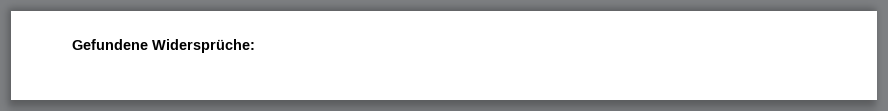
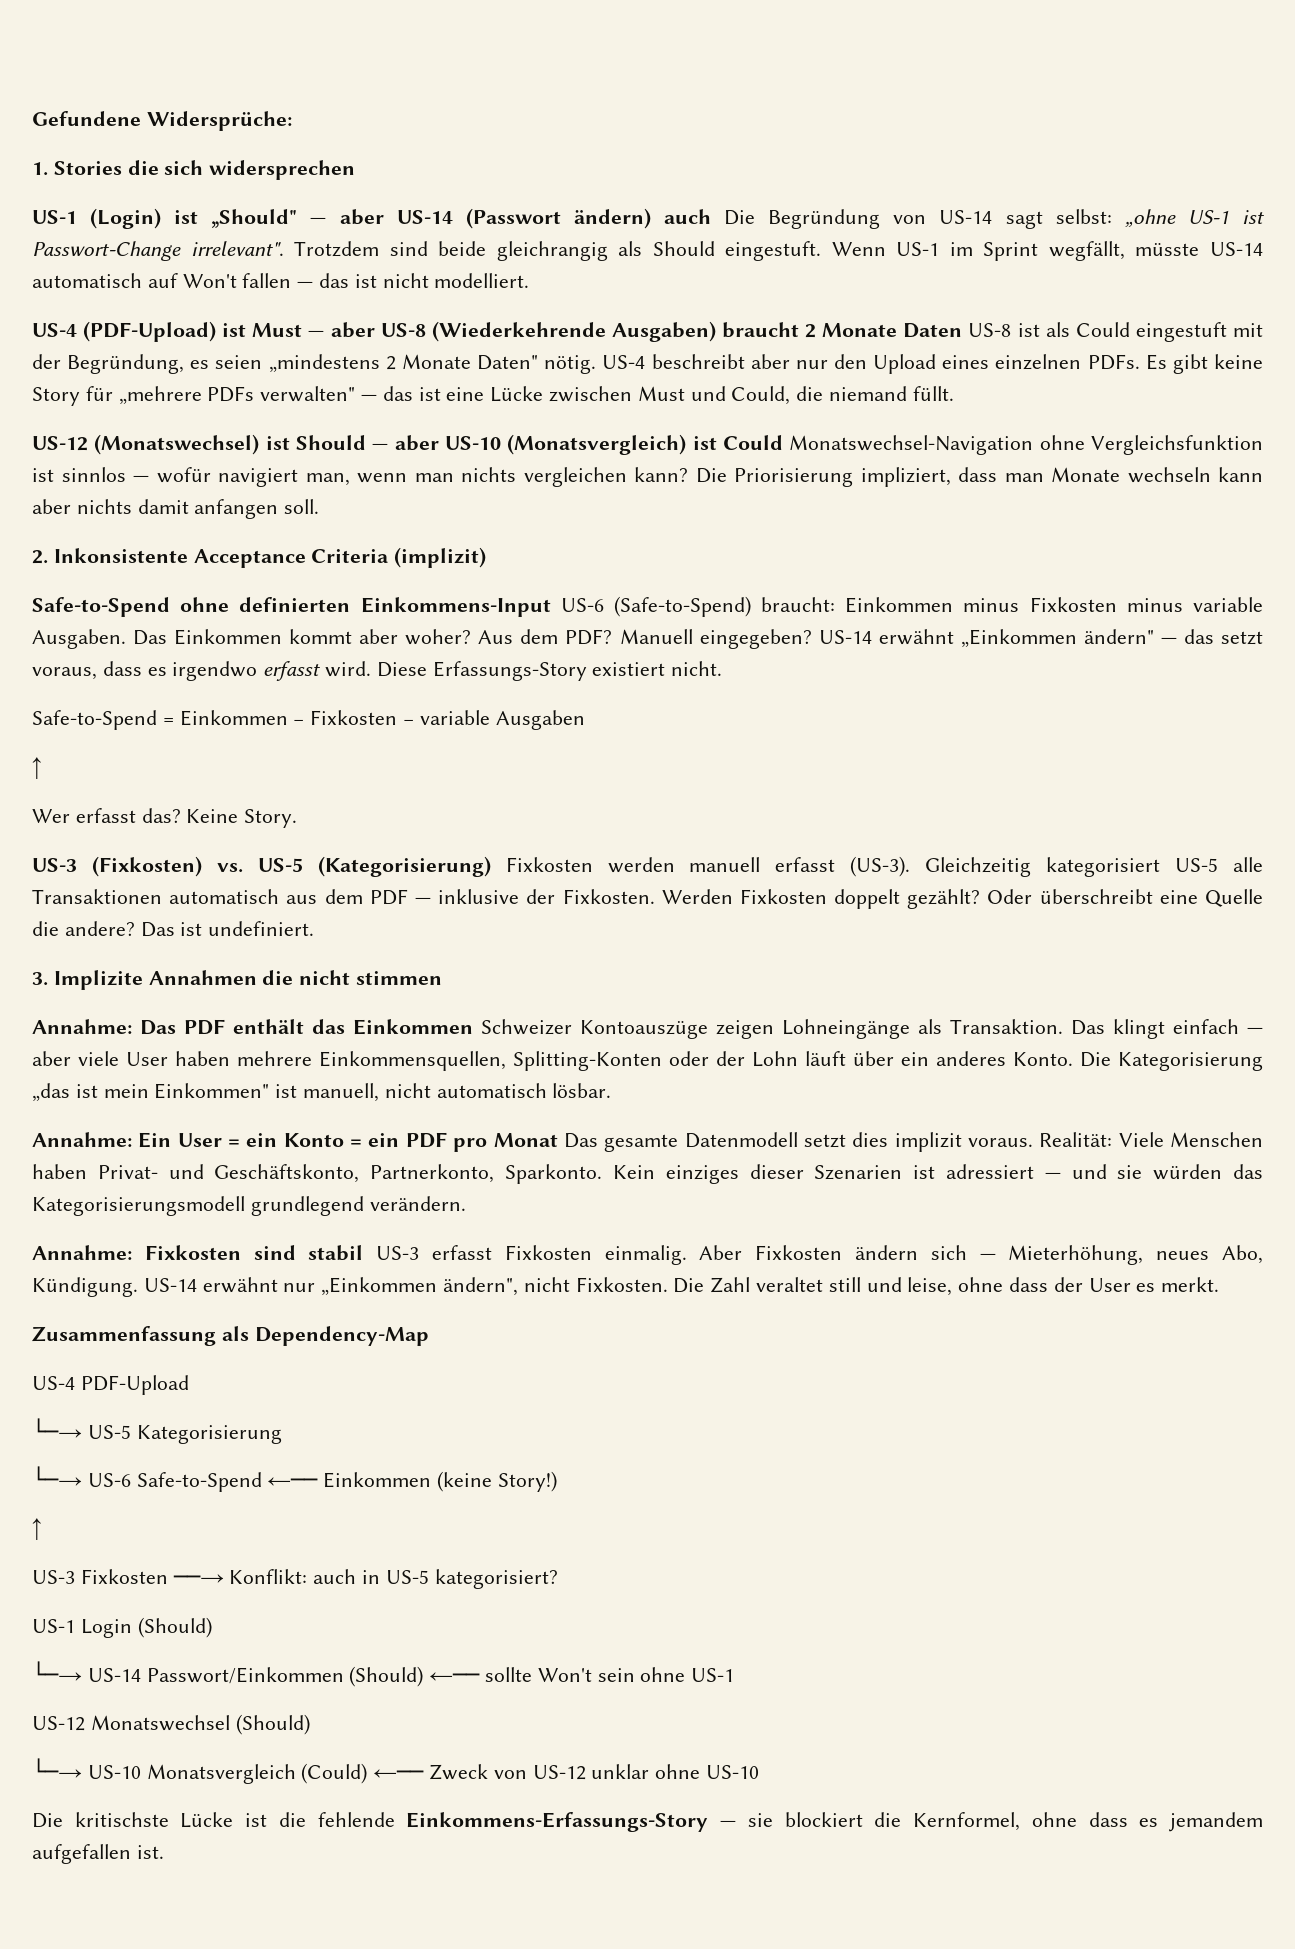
(255, 46) none -> [32,160,356,180] [32,208,1264,229] [32,241,1263,261] [32,273,530,288] [32,321,1263,342] [32,354,1263,374] [32,386,954,406] [32,434,1263,455] [32,467,1263,487] [32,499,320,519] [32,547,487,568] [32,596,1263,617] [32,629,1263,649] [32,661,723,681] [32,710,585,730] [32,757,41,779] [32,808,298,828] [32,856,1263,877] [32,889,1263,909] [32,921,315,937] [32,970,443,990] [32,1019,1263,1039] [32,1051,1263,1071] [32,1083,612,1102] [32,1132,1263,1152] [32,1164,1263,1184] [32,1196,466,1216] [32,1245,1263,1265] [32,1277,1220,1297] [32,1326,429,1346] [32,1375,189,1395] [32,1418,282,1444] [32,1466,557,1492] [32,1518,41,1540] [32,1569,558,1589] [32,1617,212,1638] [32,1661,735,1687] [32,1714,310,1735] [32,1758,760,1784] [32,1812,1264,1832] [32,1844,164,1864] // 1. Stories die sich widersprechen // US-1 (Login) ist „Should" — aber US-14 (Passwort ändern) auch Die Begründung von US-14 sagt selbst: „ohne US-1 ist Passwort-Change irrelevant". Trotzdem sind beide gleichrangig als Should eingestuft. Wenn US-1 im Sprint wegfällt, müsste US-14 automatisch auf Won't fallen — das ist nicht modelliert. // US-4 (PDF-Upload) ist Must — aber US-8 (Wiederkehrende Ausgaben) braucht 2 Monate Daten US-8 ist als Could eingestuft mit der Begründung, es seien „mindestens 2 Monate Daten" nötig. US-4 beschreibt aber nur den Upload eines einzelnen PDFs. Es gibt keine Story für „mehrere PDFs verwalten" — das ist eine Lücke zwischen Must und Could, die niemand füllt. // US-12 (Monatswechsel) ist Should — aber US-10 (Monatsvergleich) ist Could Monatswechsel-Navigation ohne Vergleichsfunktion ist sinnlos — wofür navigiert man, wenn man nichts vergleichen kann? Die Priorisierung impliziert, dass man Monate wechseln kann aber nichts damit anfangen soll. // 2. Inkonsistente Acceptance Criteria (implizit) // Safe-to-Spend ohne definierten Einkommens-Input US-6 (Safe-to-Spend) braucht: Einkommen minus Fixkosten minus variable Ausgaben. Das Einkommen kommt aber woher? Aus dem PDF? Manuell eingegeben? US-14 erwähnt „Einkommen ändern" — das setzt voraus, dass es irgendwo erfasst wird. Diese Erfassungs-Story existiert nicht. // Safe-to-Spend = Einkommen − Fixkosten − variable Ausgaben // ↑ // Wer erfasst das? Keine Story. // US-3 (Fixkosten) vs. US-5 (Kategorisierung) Fixkosten werden manuell erfasst (US-3). Gleichzeitig kategorisiert US-5 alle Transaktionen automatisch aus dem PDF — inklusive der Fixkosten. Werden Fixkosten doppelt gezählt? Oder überschreibt eine Quelle die andere? Das ist undefiniert. // 3. Implizite Annahmen die nicht stimmen // Annahme: Das PDF enthält das Einkommen Schweizer Kontoauszüge zeigen Lohneingänge als Transaktion. Das klingt einfach — aber viele User haben mehrere Einkommensquellen, Splitting-Konten oder der Lohn läuft über ein anderes Konto. Die Kategorisierung „das ist mein Einkommen" ist manuell, nicht automatisch lösbar. // Annahme: Ein User = ein Konto = ein PDF pro Monat Das gesamte Datenmodell setzt dies implizit voraus. Realität: Viele Menschen haben Privat- und Geschäftskonto, Partnerkonto, Sparkonto. Kein einziges dieser Szenarien ist adressiert — und sie würden das Kategorisierungsmodell grundlegend verändern. // Annahme: Fixkosten sind stabil US-3 erfasst Fixkosten einmalig. Aber Fixkosten ändern sich — Mieterhöhung, neues Abo, Kündigung. US-14 erwähnt nur „Einkommen ändern", nicht Fixkosten. Die Zahl veraltet still und leise, ohne dass der User es merkt. // Zusammenfassung als Dependency-Map // US-4 PDF-Upload // └─→ US-5 Kategorisierung // └─→ US-6 Safe-to-Spend ←── Einkommen (keine Story!) // ↑ // US-3 Fixkosten ──→ Konflikt: auch in US-5 kategorisiert? // US-1 Login (Should) // └─→ US-14 Passwort/Einkommen (Should) ←── sollte Won't sein ohne US-1 // US-12 Monatswechsel (Should) // └─→ US-10 Monatsvergleich (Could) ←── Zweck von US-12 unklar ohne US-10 // Die kritischste Lücke ist die fehlende Einkommens-Erfassungs-Story — sie blockiert die Kernformel, ohne dass es jemandem aufgefallen ist.

